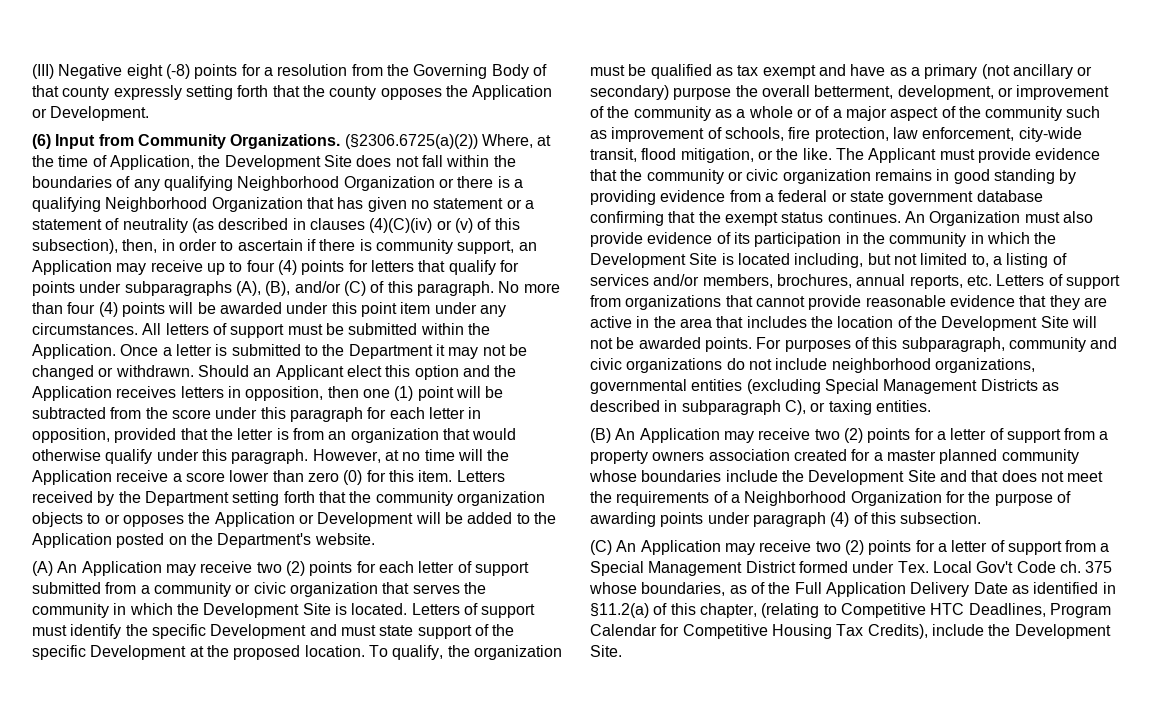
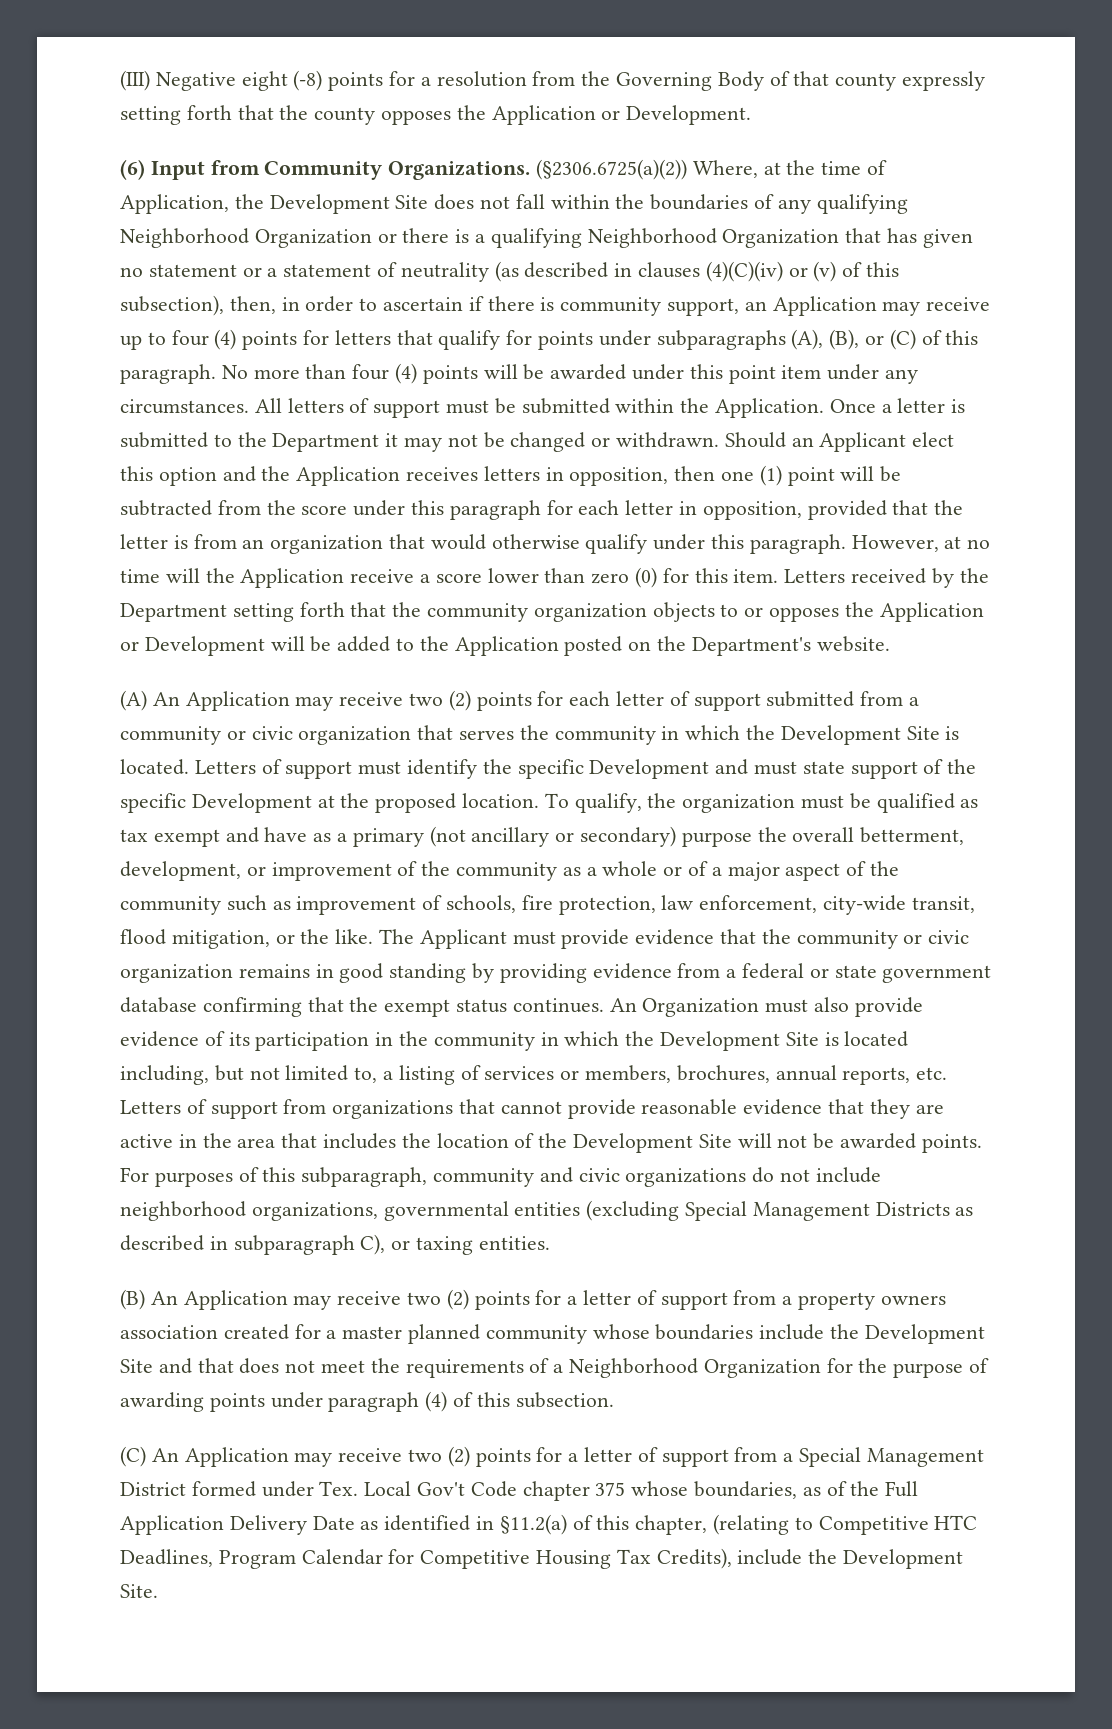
[294,281,341,293] and/or -> [865,335,885,345] or
[653,274,700,286] and/or -> [560,1070,580,1080] or
[1059,561,1081,573] ch. -> [522,1481,590,1501] chapter

